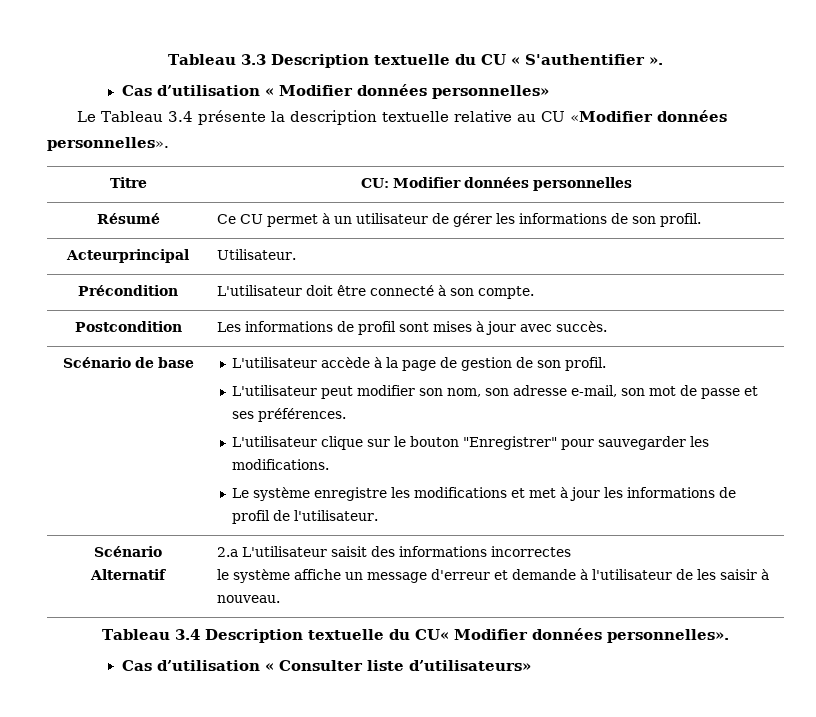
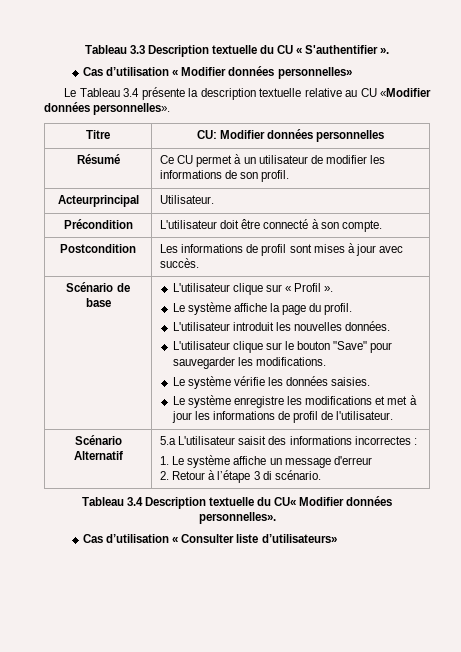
[453,213,493,227] gérer -> [325,155,367,164] modifier
[321,357,607,371] [232,385,759,399] [232,408,347,422] accède à la page de gestion de son profil. // L'utilisateur peut modifier son nom, son adresse e-mail, son mot de passe et ses préférences. -> [232,283,334,295] [172,302,353,315] [172,321,391,331] clique sur « Profil ». // Le système affiche la page du profil. // L'utilisateur introduit les nouvelles données.
[463,436,558,450] "Enregistrer" -> [333,341,368,350] "Save"
(330, 464) none -> [172,376,371,389] // Le système vérifie les données saisies.
[217,547,239,557] 2.a -> [160,436,177,445] 5.a
[217,569,230,580] // le -> [413,438,417,445] [160,456,185,465] : // 1. Le
[494,569,770,580] [217,595,281,603] et demande à l'utilisateur de les saisir à nouveau. -> [160,470,321,483] // 2. Retour à l’étape 3 di scénario.

